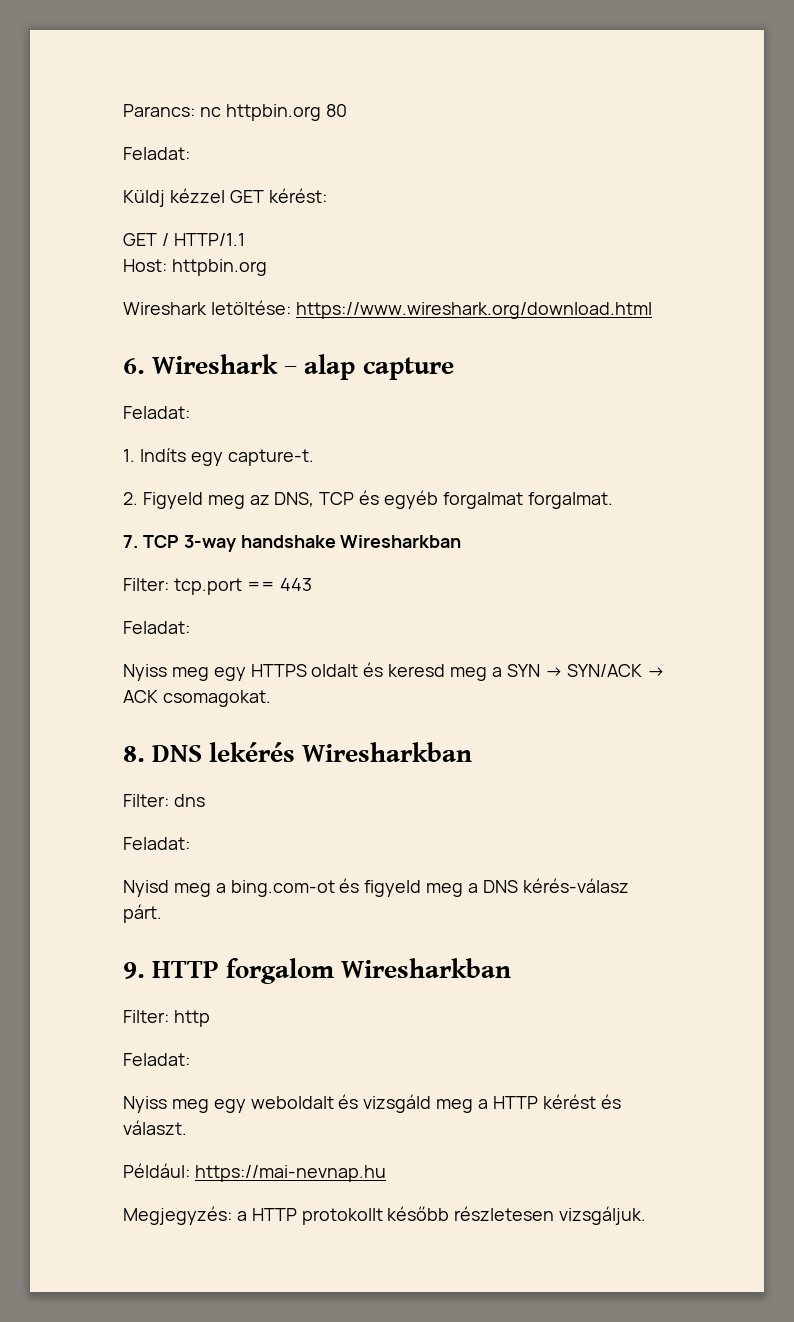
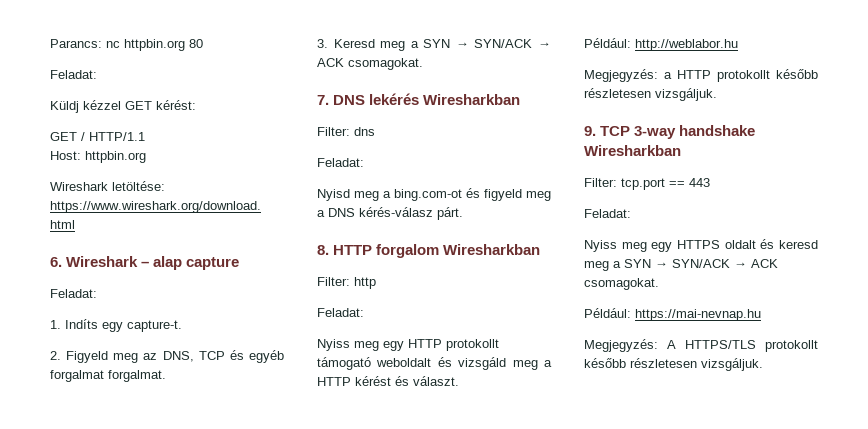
[123,535,138,548] 7. -> [317,39,551,51] [317,58,423,70] [317,93,521,105] [317,127,375,136] [317,158,364,167] [317,188,551,201] [317,207,463,220] [317,244,541,258] [317,277,376,289] [317,308,364,317] [317,339,499,351] [317,357,552,370] [317,376,459,386] [584,38,738,51] [584,69,818,82] [584,88,717,101] [584,126,596,136] 3. Keresd meg a SYN → SYN/ACK → ACK csomagokat. // 7. DNS lekérés Wiresharkban // Filter: dns // Feladat: // Nyisd meg a bing.com-ot és figyeld meg a DNS kérés-válasz párt. // 8. HTTP forgalom Wiresharkban // Filter: http // Feladat: // Nyiss meg egy HTTP protokollt támogató weboldalt és vizsgáld meg a HTTP kérést és választ. // Például: http://weblabor.hu // Megjegyzés: a HTTP protokollt később részletesen vizsgáljuk. // 9.
[123,742,473,762] [123,794,205,807] [123,837,190,850] [123,878,629,897] [123,904,162,923] [123,958,512,984] [123,1010,210,1027] [123,1053,190,1066] [123,1094,621,1113] [123,1120,187,1135] // 8. DNS lekérés Wiresharkban // Filter: dns // Feladat: // Nyisd meg a bing.com-ot és figyeld meg a DNS kérés-válasz párt. // 9. HTTP forgalom Wiresharkban // Filter: http // Feladat: // Nyiss meg egy weboldalt és vizsgáld meg a HTTP kérést és választ. -> (659, 284) none
[236,1208,297,1221] a HTTP -> [667,340,756,349] A HTTPS/TLS

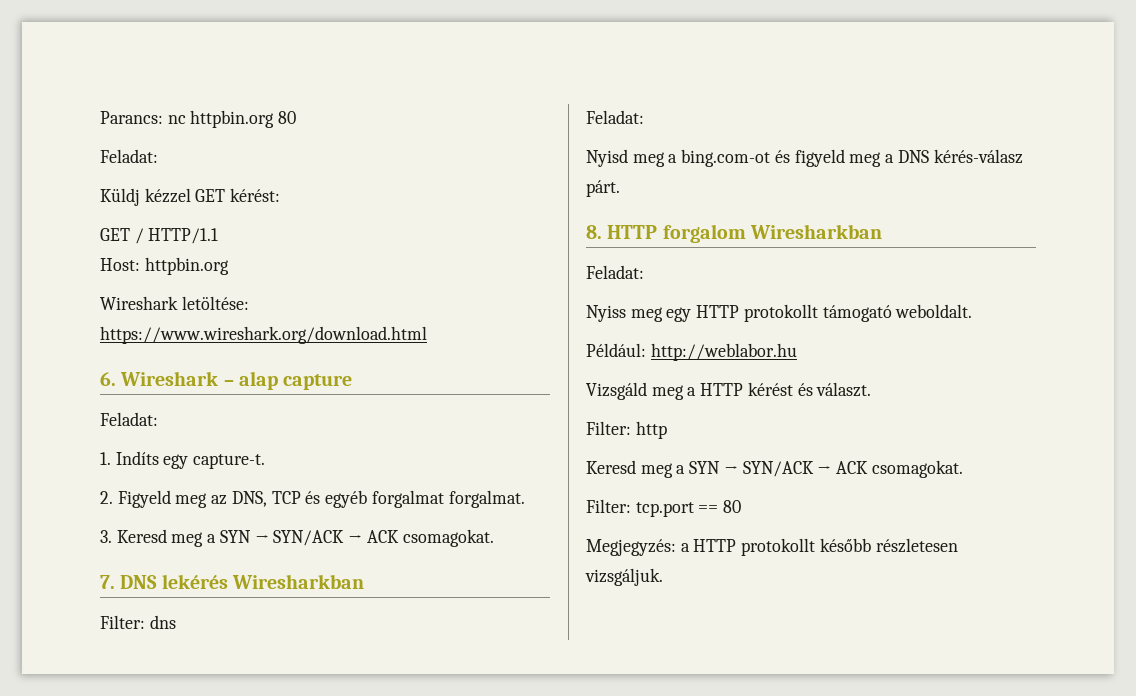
[317,277,376,289] // Filter: http -> (882, 231) none
[376,357,507,370] weboldalt és vizsgáld -> [895,304,973,318] [586,343,797,361] [586,382,647,400] weboldalt. // Például: http://weblabor.hu // Vizsgáld
[584,38,738,51] [584,69,818,82] [584,88,717,101] [584,125,756,139] [584,145,681,156] [584,178,710,190] [584,209,631,218] [584,239,818,252] [584,259,778,271] [584,278,659,290] [584,308,761,321] [584,339,756,352] Például: http://weblabor.hu // Megjegyzés: a HTTP protokollt később részletesen vizsgáljuk. // 9. TCP 3-way handshake Wiresharkban // Filter: tcp.port == 443 // Feladat: // Nyiss meg egy HTTPS oldalt és keresd meg a SYN → SYN/ACK → ACK csomagokat. // Például: https://mai-nevnap.hu // Megjegyzés: A HTTPS/TLS -> [586,421,667,439] [586,460,963,478] [586,499,742,517] [586,539,737,556] Filter: http // Keresd meg a SYN → SYN/ACK → ACK csomagokat. // Filter: tcp.port == 80 // Megjegyzés: a HTTP

